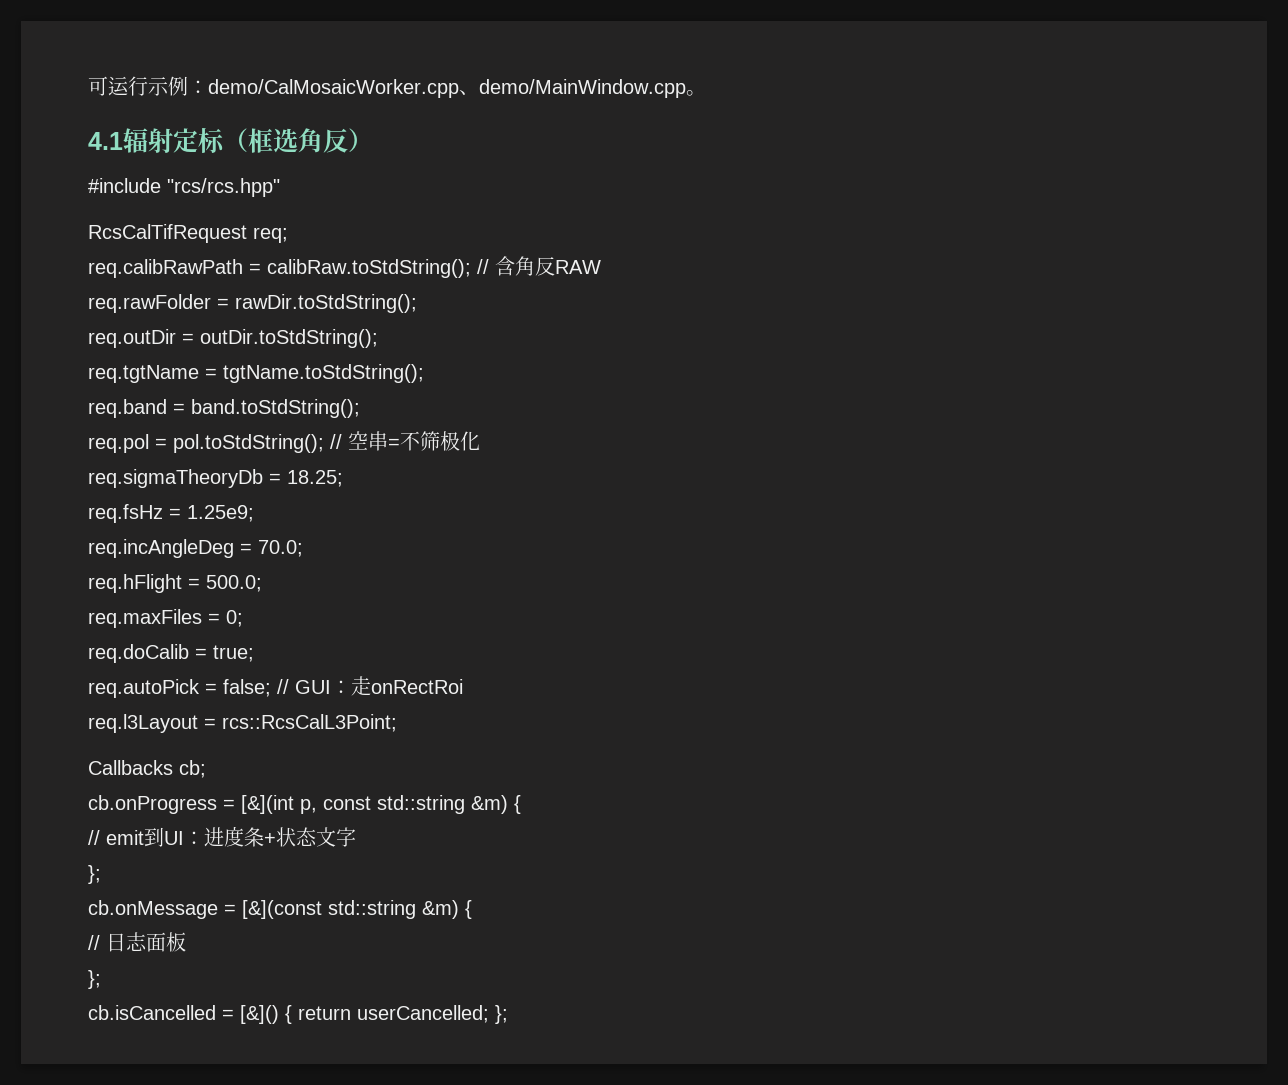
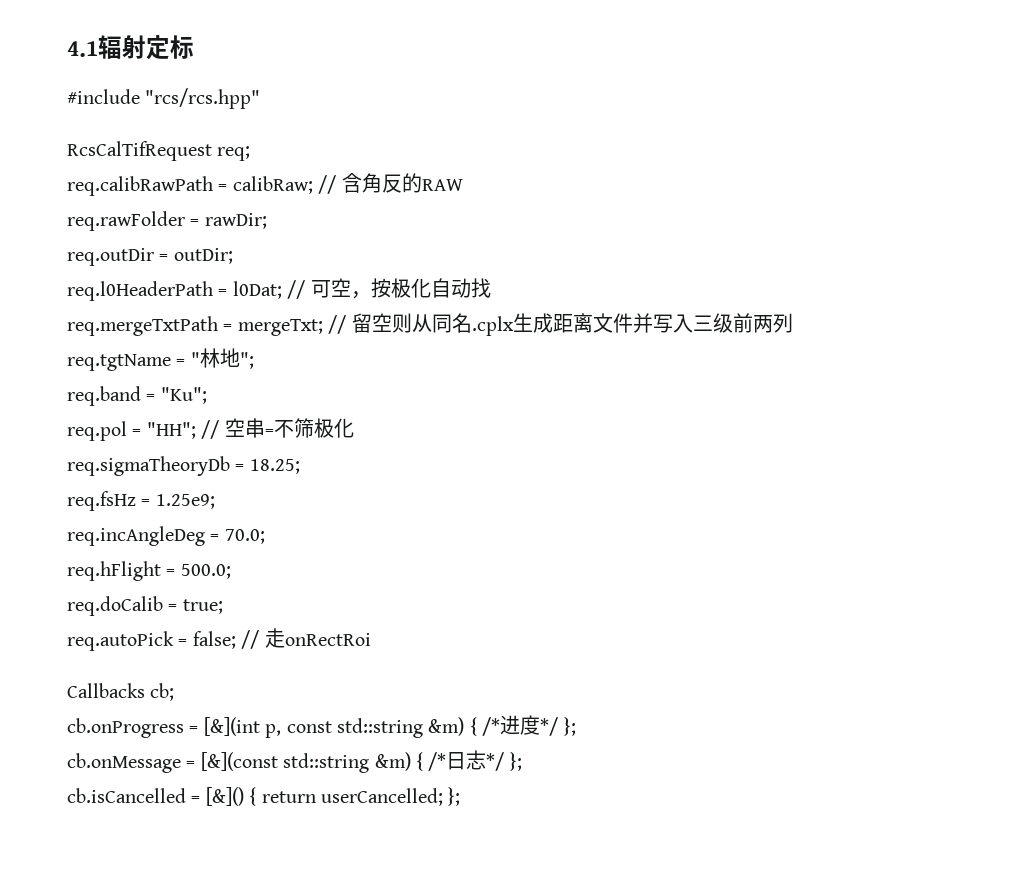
[88,76,706,98] 可运行示例：demo/CalMosaicWorker.cpp、demo/MainWindow.cpp。 // -> (67, 49) none
[223,128,373,153] （框选角反） -> (194, 47) none
[267,259,471,278] calibRaw.toStdString(); -> [232,176,313,194] calibRaw;
(555, 266) none -> [401,173,422,193] 的
[235,294,417,313] rawDir.toStdString(); -> [204,213,267,229] rawDir;
[200,329,378,348] outDir.toStdString(); -> [173,248,233,264] [67,278,491,301] [67,313,793,336] outDir; // req.l0HeaderPath = l0Dat; // 可空，按极化自动找 // req.mergeTxtPath = mergeTxt; // 留空则从同名.cplx生成距离文件并写入三级前两列
[223,364,424,383] tgtName.toStdString(); -> [190,348,254,369] "林地";
[191,399,360,418] band.toStdString(); -> [160,387,207,404] "Ku";
[173,434,324,453] pol.toStdString(); -> [146,422,196,439] "HH";
[88,609,243,628] // req.maxFiles = 0; -> (231, 571) none
[295,680,351,694] GUI： -> (260, 639) none
[88,714,397,733] // req.l3Layout = rcs::RcsCalL3Point; -> (371, 639) none
[88,826,356,847] // // emit到UI：进度条+状态文字 // -> [482,715,559,736] /*进度*/
[88,932,186,952] // // 日志面板 // -> [428,750,505,771] /*日志*/

